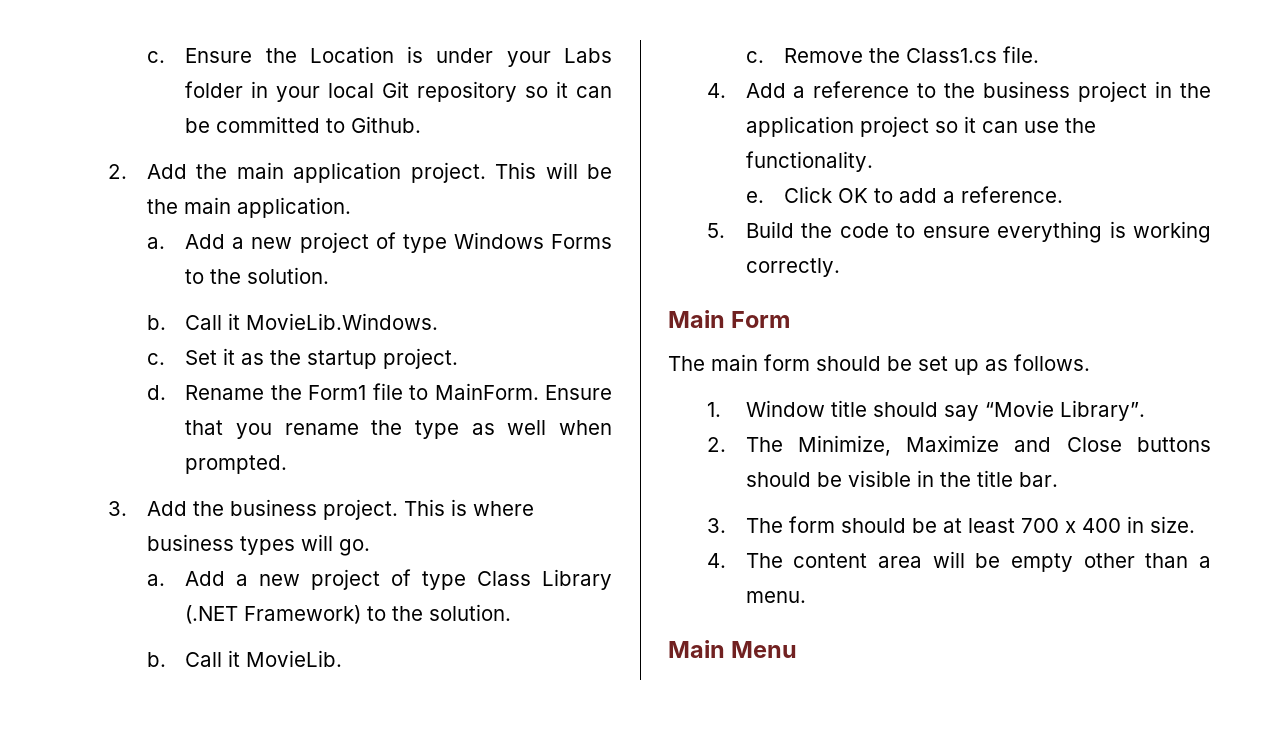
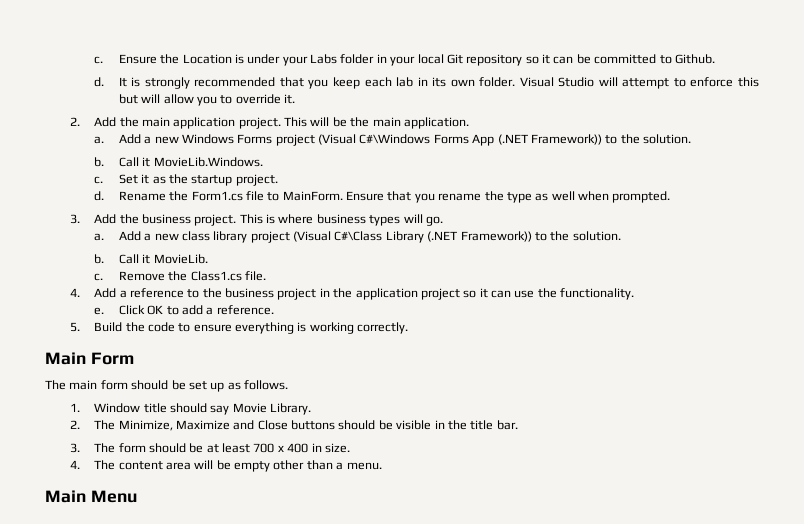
(422, 124) none -> [94,77,759,89] [118,94,296,106] // d. It is strongly recommended that you keep each lab in its own folder. Visual Studio will attempt to enforce this but will allow you to override it.
[299,232,612,253] project of type Windows Forms -> [181,134,602,146] Windows Forms project (Visual C#\Windows Forms App (.NET Framework))
[308,385,367,400] Form1 -> [191,191,243,201] Form1.cs
[311,569,532,590] project of type Class -> [181,231,383,243] class library project (Visual C#\Class
[244,605,362,624] Framework) -> [460,231,532,242] Framework))
[984,400,1145,421] “Movie Library”. -> [232,403,312,415] Movie Library.

